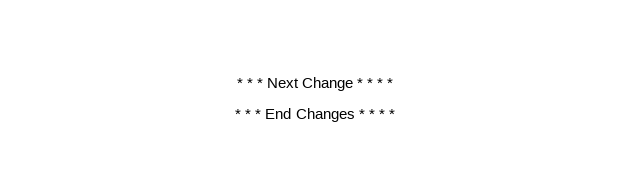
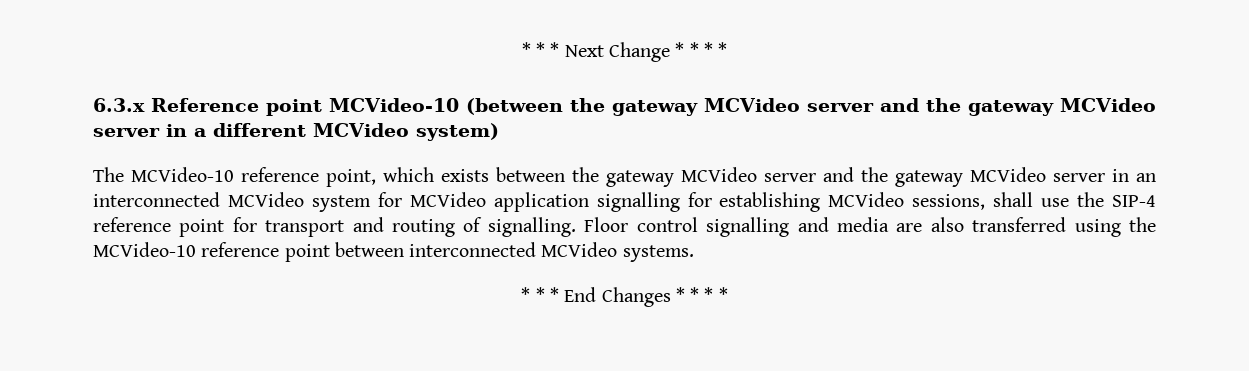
(394, 83) none -> [93,98,1156,116] [93,123,499,141] [93,167,1156,187] [93,192,1157,212] [93,217,1156,237] [93,242,694,262] // 6.3.x Reference point MCVideo-10 (between the gateway MCVideo server and the gateway MCVideo server in a different MCVideo system) // The MCVideo-10 reference point, which exists between the gateway MCVideo server and the gateway MCVideo server in an interconnected MCVideo system for MCVideo application signalling for establishing MCVideo sessions, shall use the SIP-4 reference point for transport and routing of signalling. Floor control signalling and media are also transferred using the MCVideo-10 reference point between interconnected MCVideo systems.

